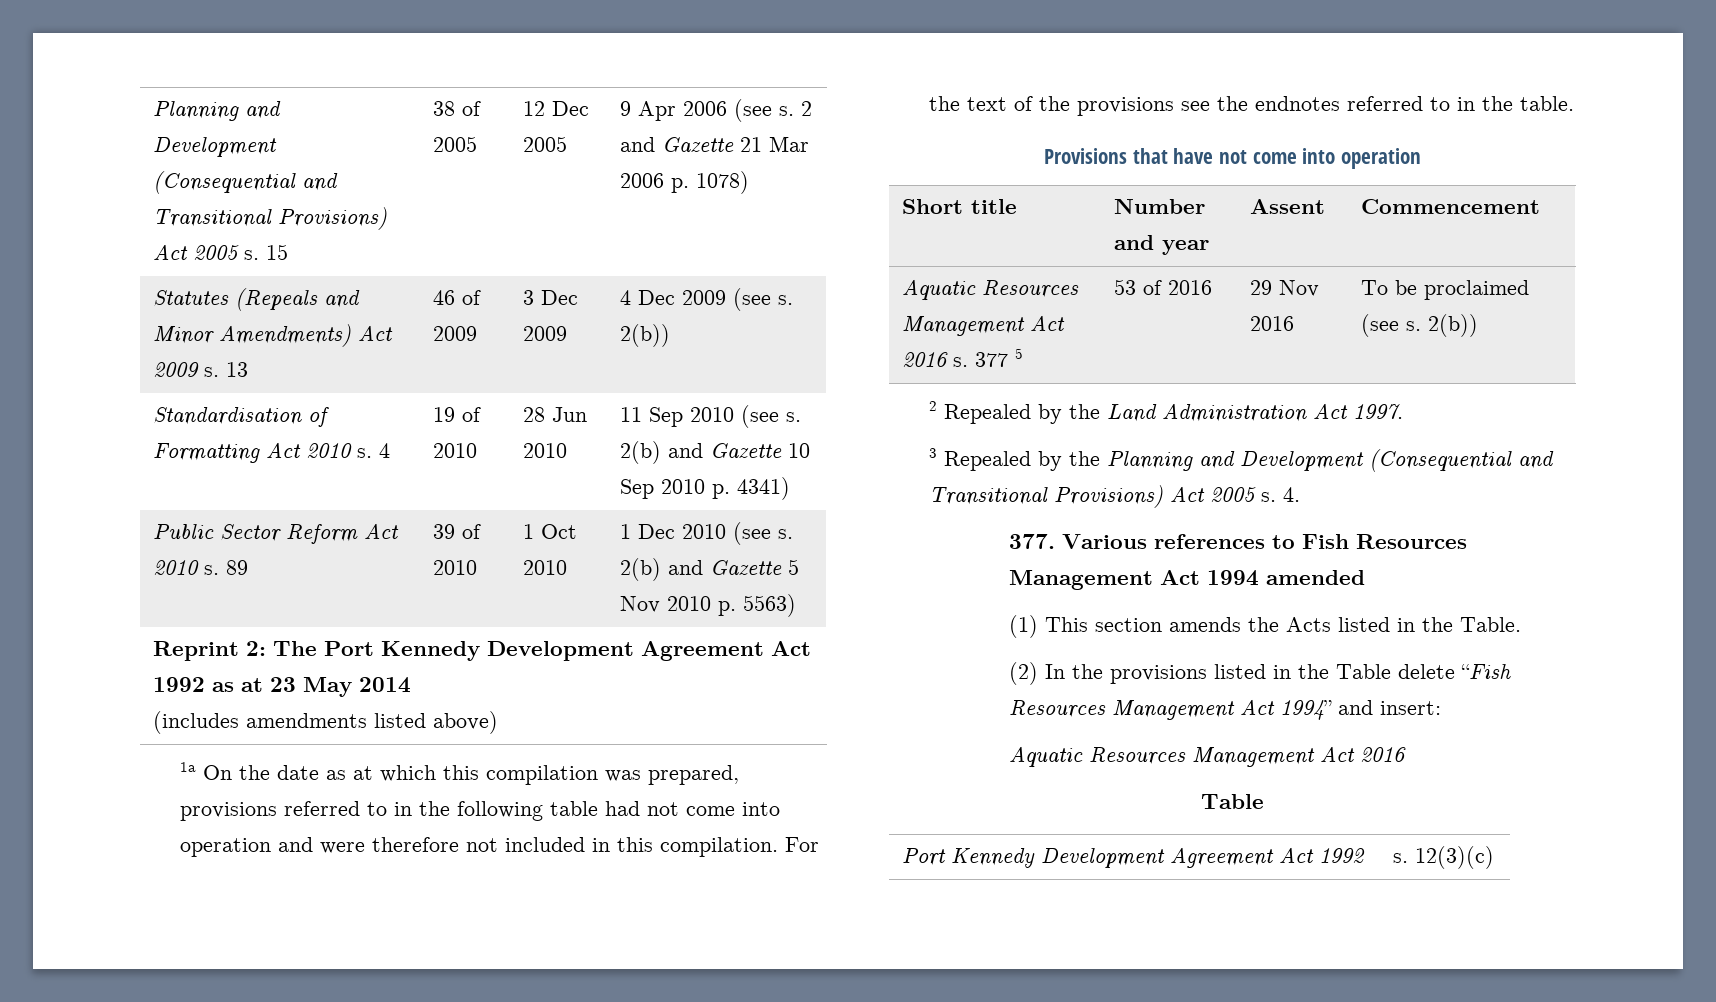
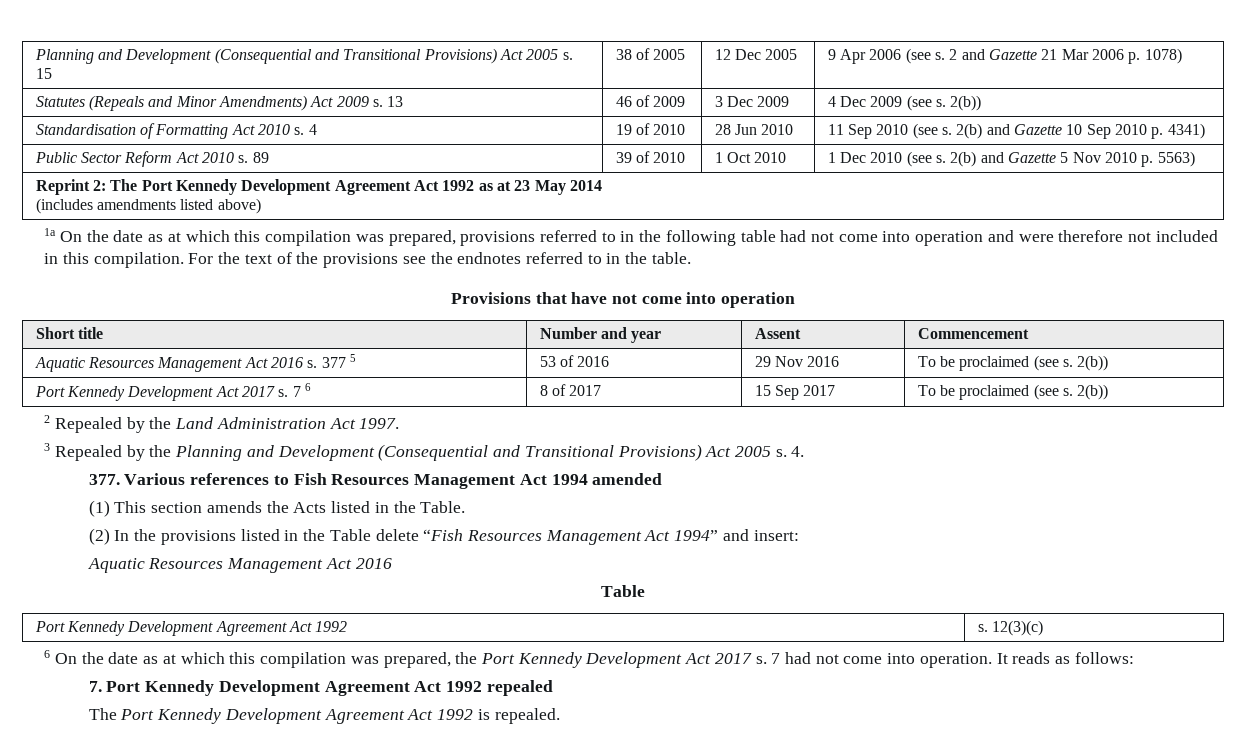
(1479, 325) none -> [34,383,312,401] [539,384,602,396] [754,385,836,400] [917,384,1109,400] // Port Kennedy Development Act 2017 s. 7 6 | 8 of 2017 | 15 Sep 2017 | To be proclaimed (see s. 2(b))
(1495, 857) none -> [44,650,1134,668] [88,680,553,696] [88,708,560,724] // 6 On the date as at which this compilation was prepared, the Port Kennedy Development Act 2017 s. 7 had not come into operation. It reads as follows: // 7. Port Kennedy Development Agreement Act 1992 repealed // The Port Kennedy Development Agreement Act 1992 is repealed.

